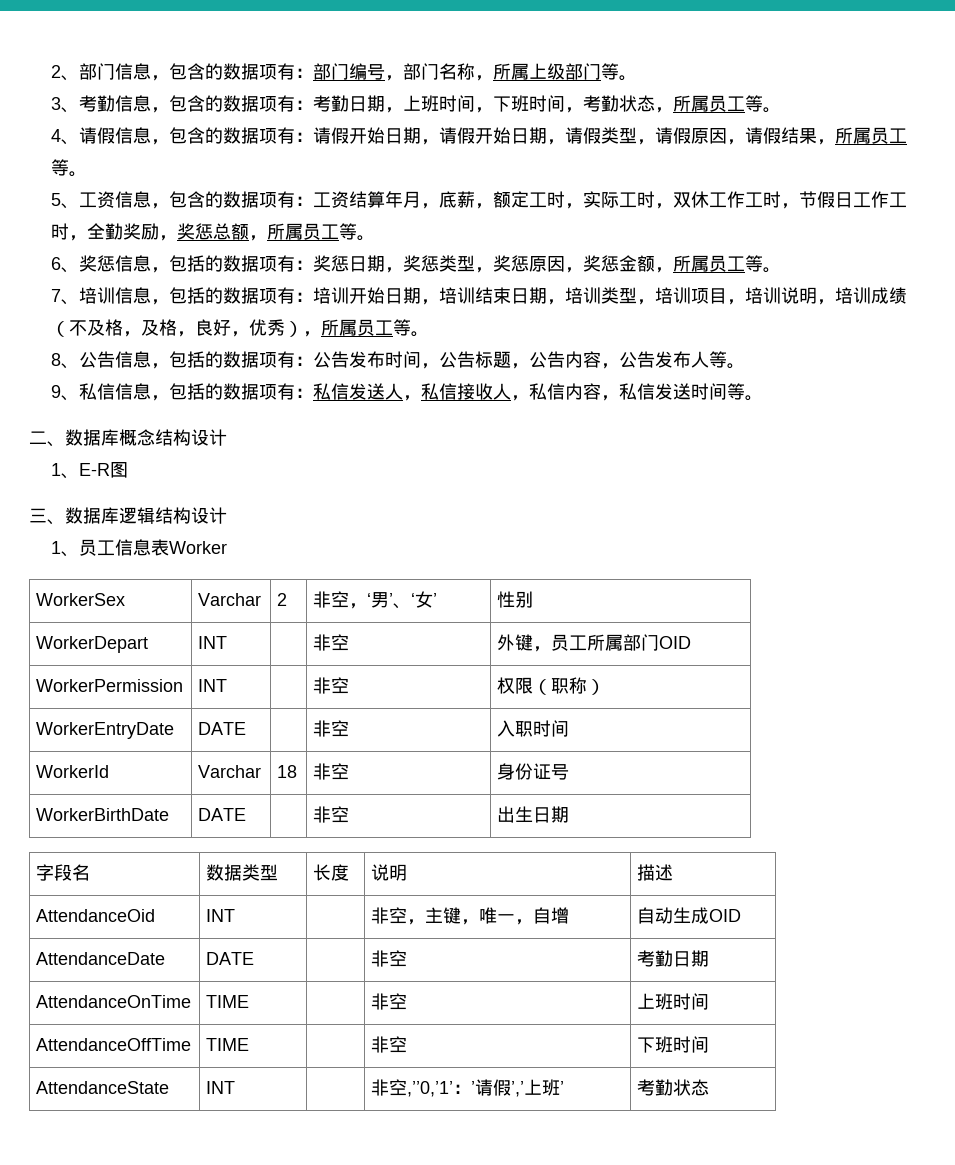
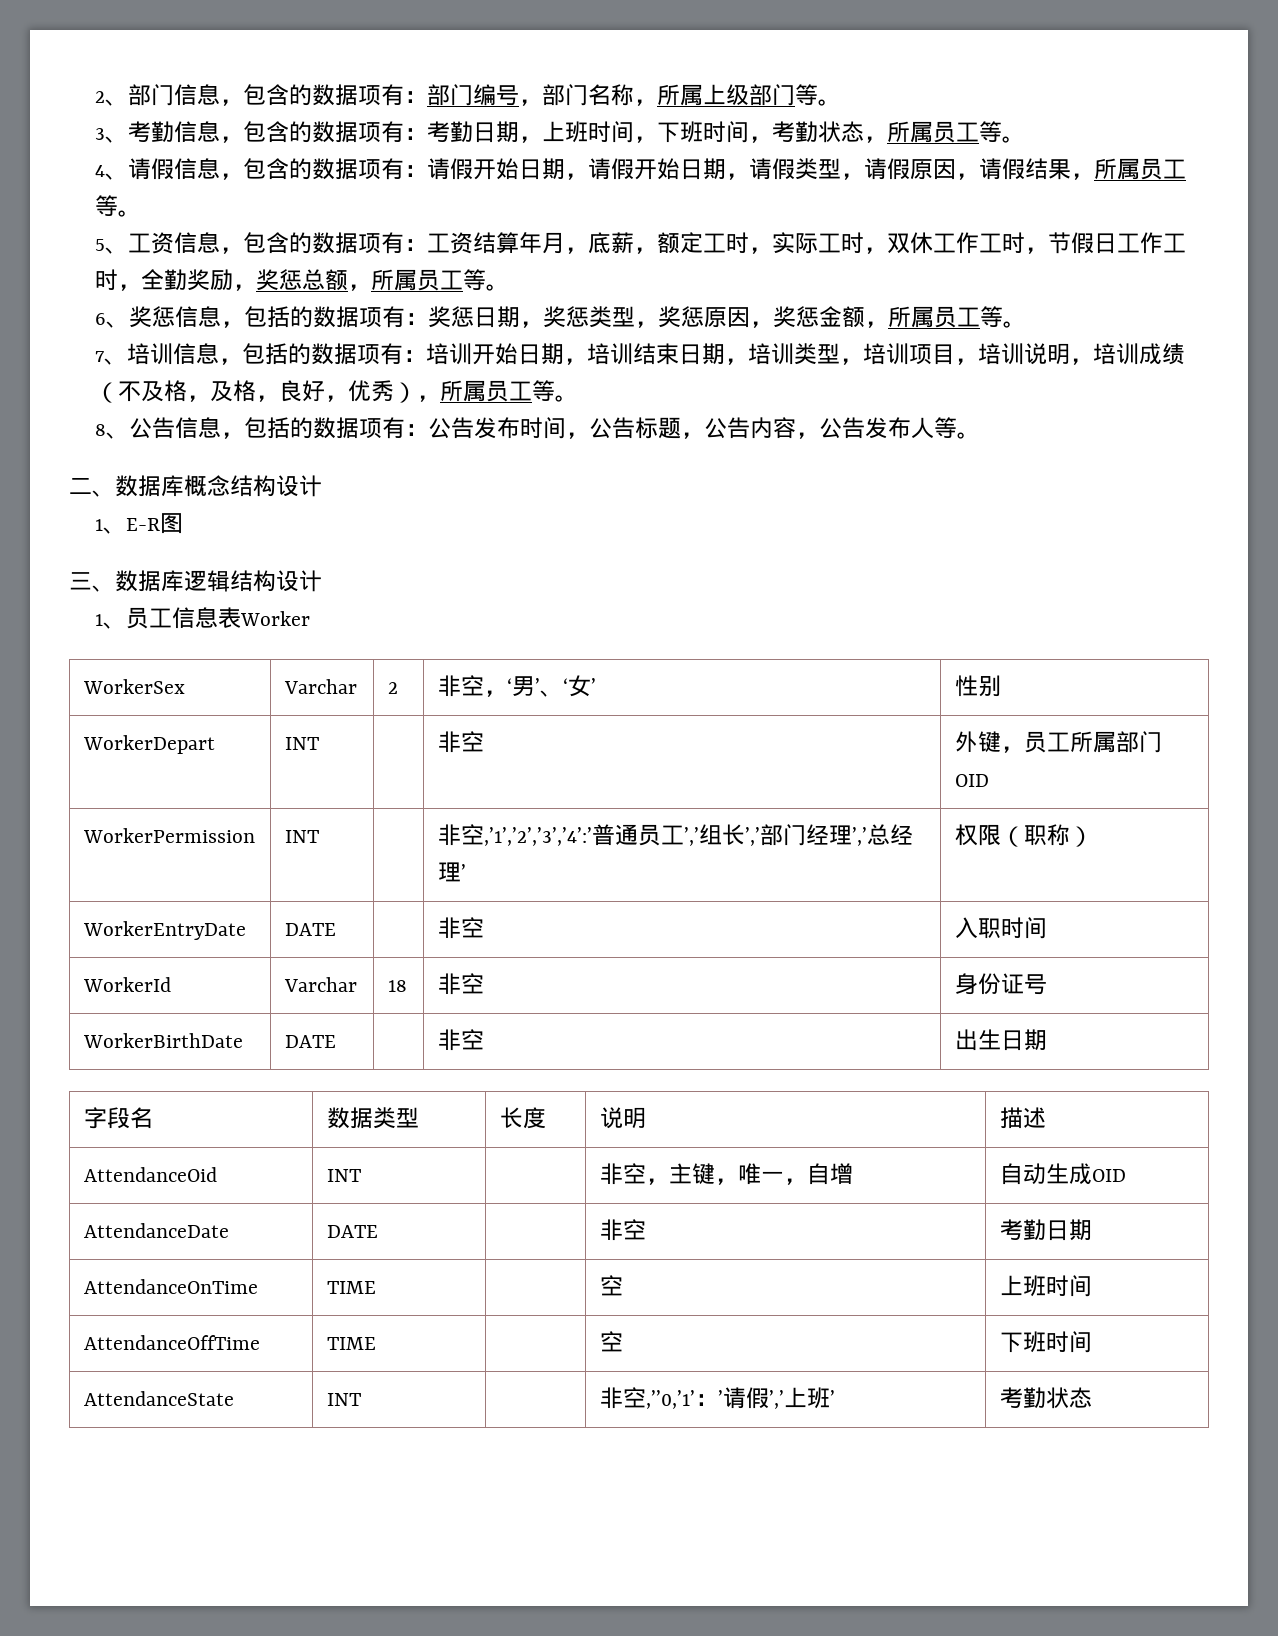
[50,383,763,401] // 9、私信信息，包括的数据项有：私信发送人，私信接收人，私信内容，私信发送时间等。 -> (981, 435) none
(350, 685) none -> [483,824,913,846] [437,862,466,882] ,’1’,’2’,’3’,’4’:’普通员工’,’组长’,’部门经理’,’总经理’
[371,993,390,1010] 非 -> (376, 1287) none
[371,1036,390,1053] 非 -> (376, 1343) none

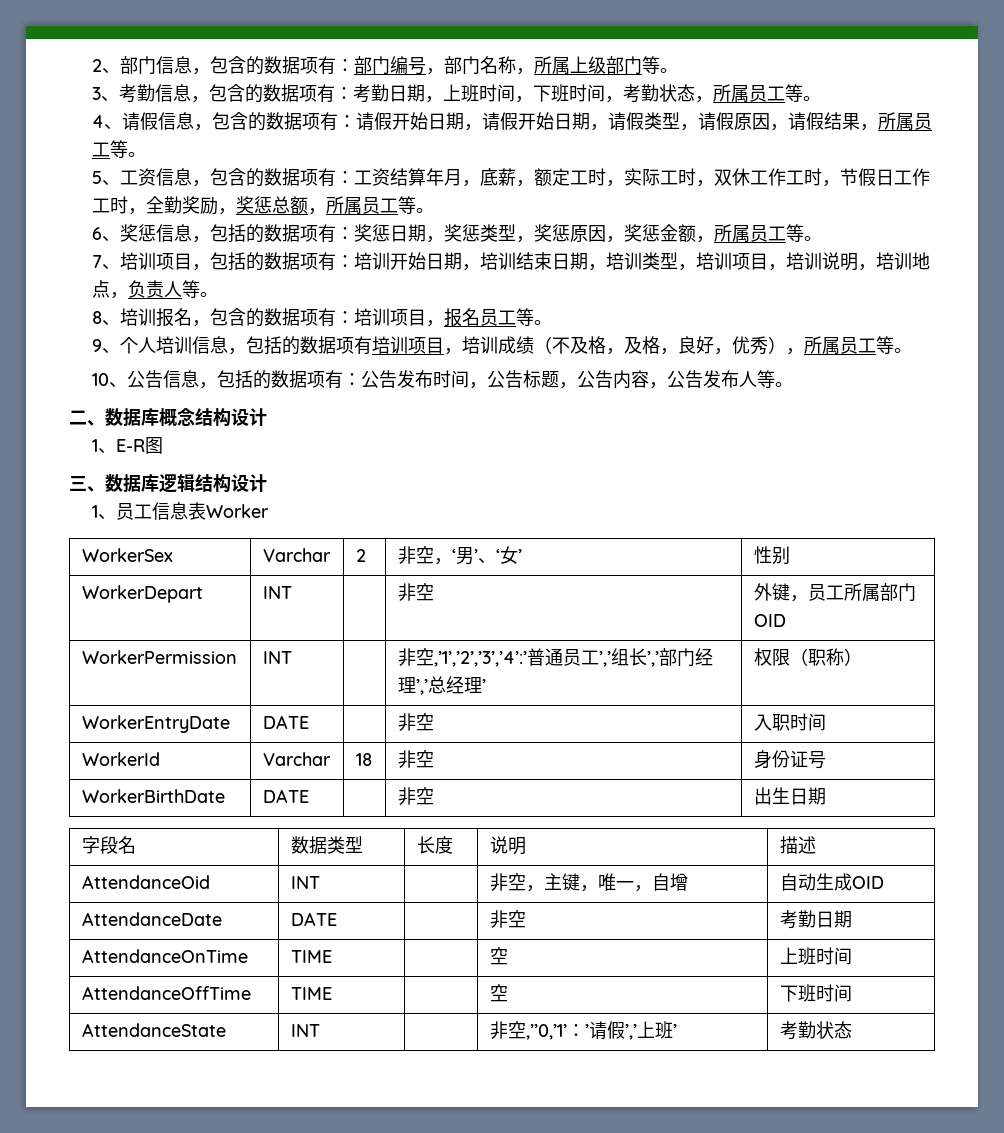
[173,343,220,365] 信息 -> [156,253,193,270] 项目
(1140, 354) none -> [912,252,931,270] [92,280,219,299] [92,308,553,327] [92,336,499,355] 地点，负责人等。 // 8、培训报名，包含的数据项有：培训项目，报名员工等。 // 9、个人培训信息，包括的数据项有培训项目，培训
[95,424,107,436] 8 -> [92,373,110,386] 10

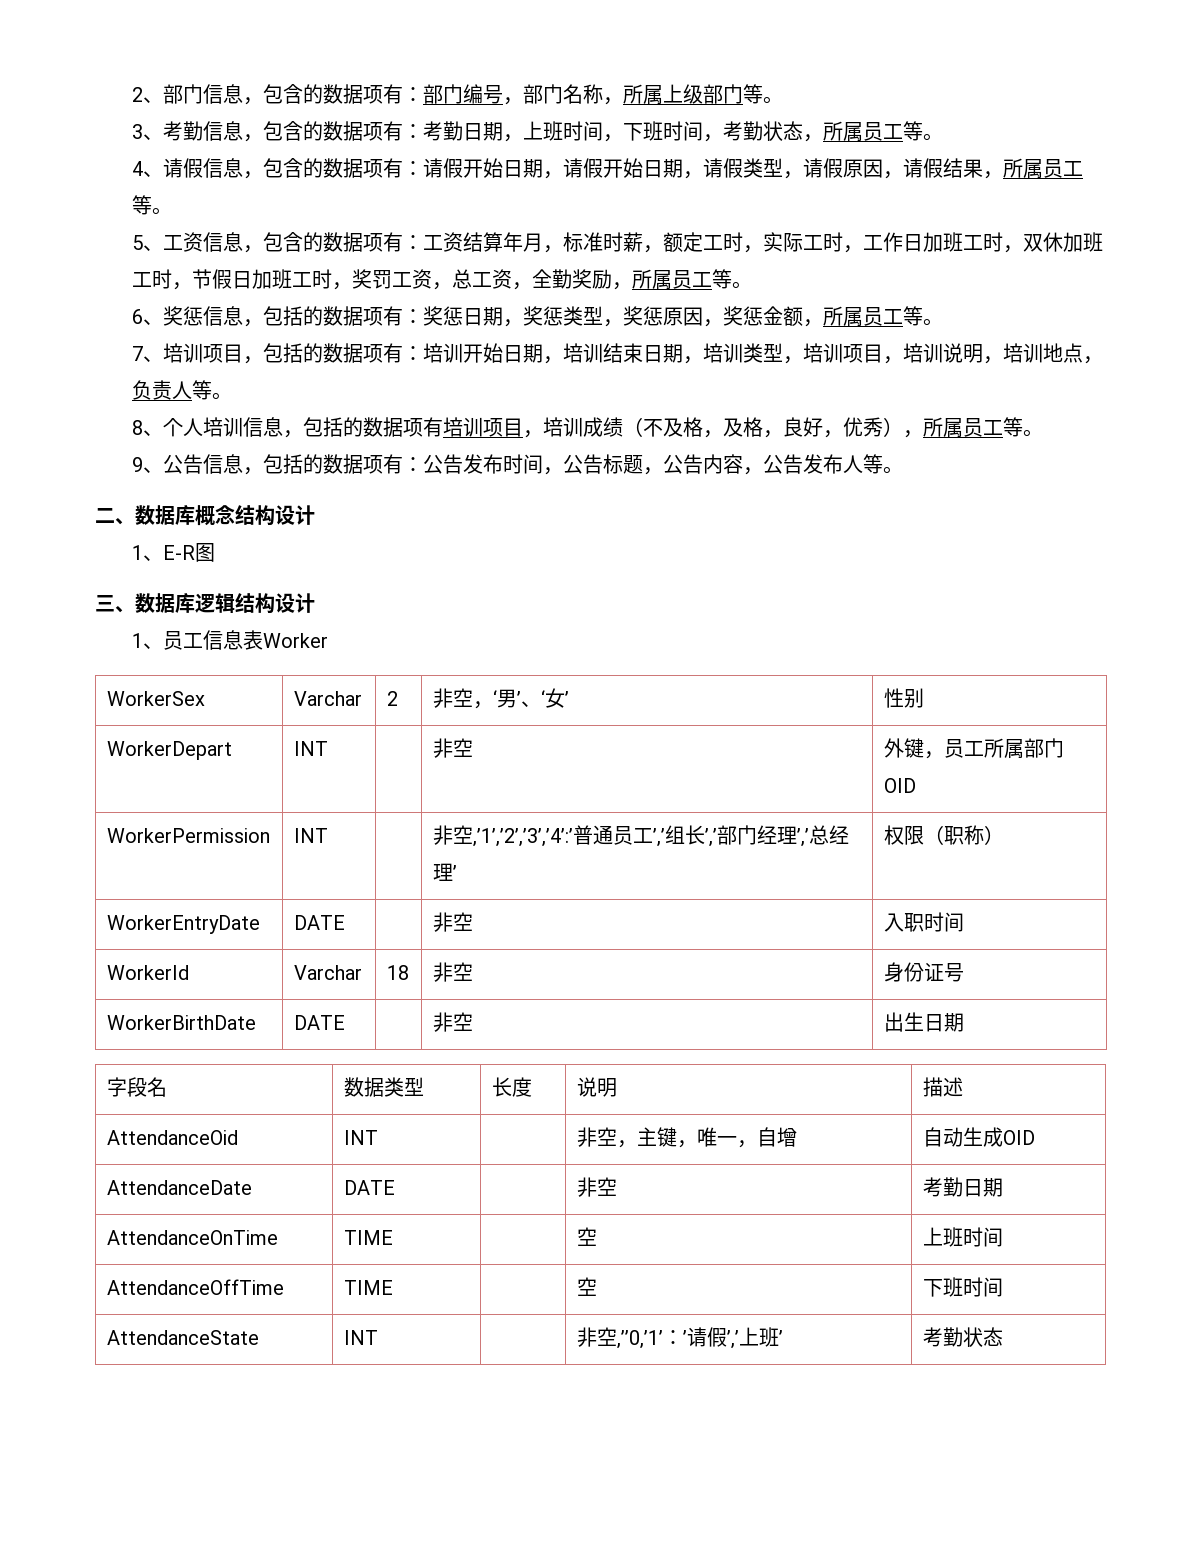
[480,168,499,186] 底 -> [562,232,623,252] 标准时
[714,168,931,187] [92,196,309,215] 双休工作工时，节假日工作工时，全勤奖励，奖惩总额 -> [862,232,1103,253] [131,269,612,290] 工作日加班工时，双休加班工时，节假日加班工时，奖罚工资，总工资，全勤奖励
[120,308,553,327] [92,339,121,354] 培训报名，包含的数据项有：培训项目，报名员工等。 // 9、 -> (163, 433) none
[92,373,110,386] 10 -> [131,457,143,472] 9

